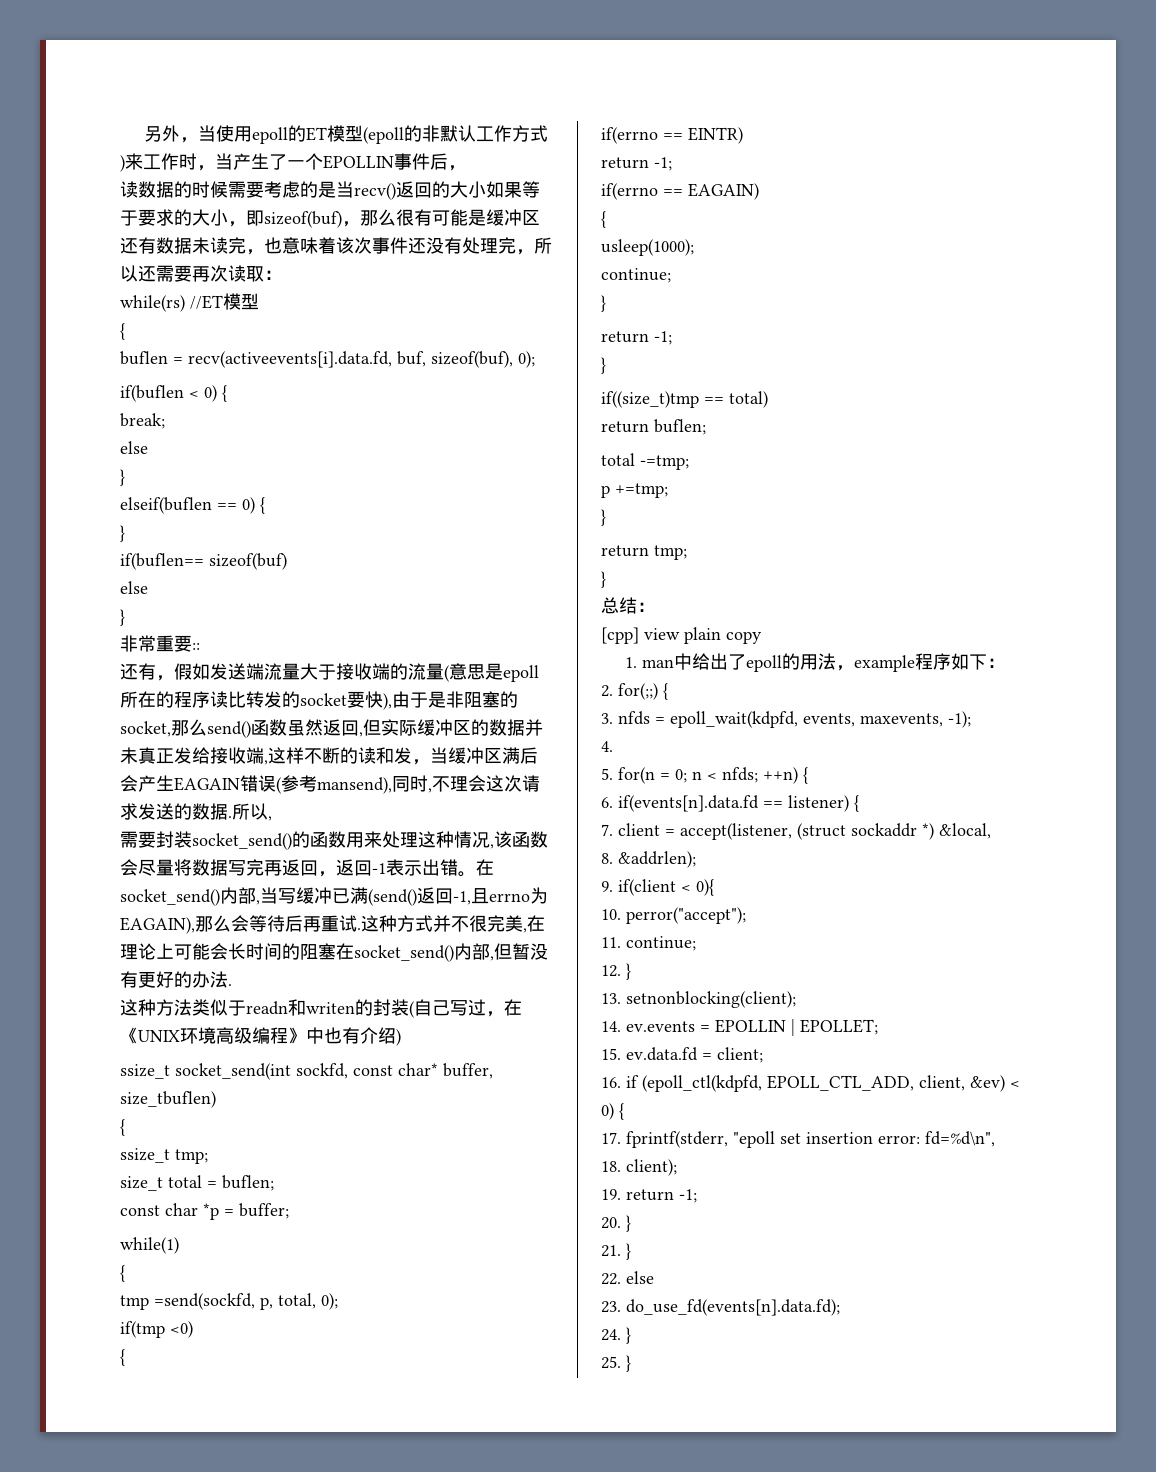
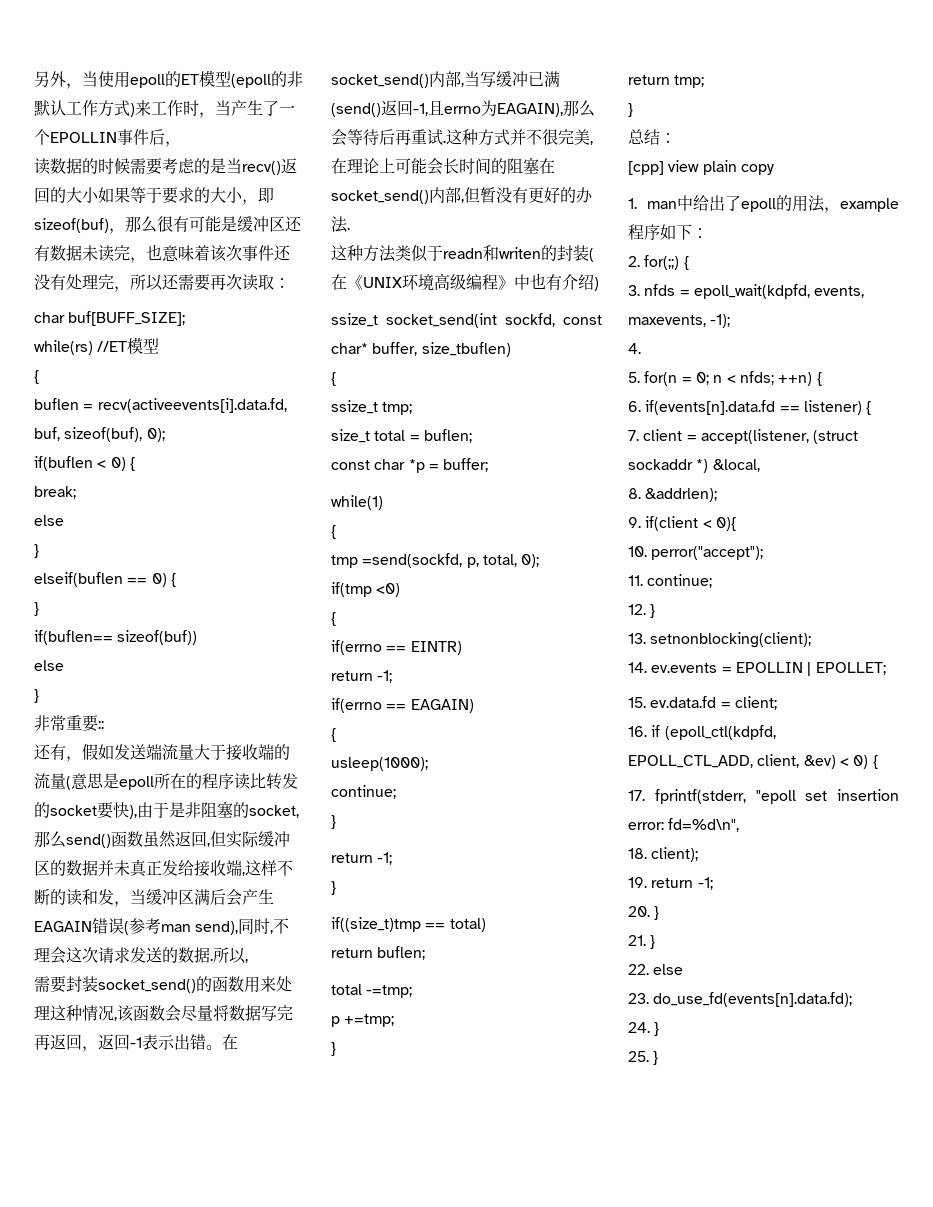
(282, 275) none -> [34,311,186,326] // char buf[BUFF_SIZE];
[209,553,287,570] sizeof(buf) -> [117,630,198,645] sizeof(buf))
[317,777,392,794] mansend), -> [161,921,239,935] man send),
[414,999,504,1017] 自己写过， -> (594, 255) none

